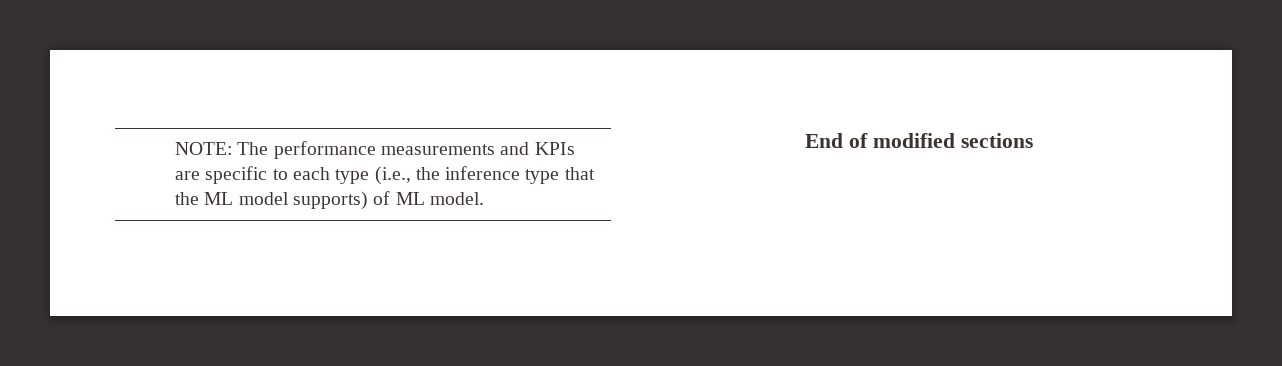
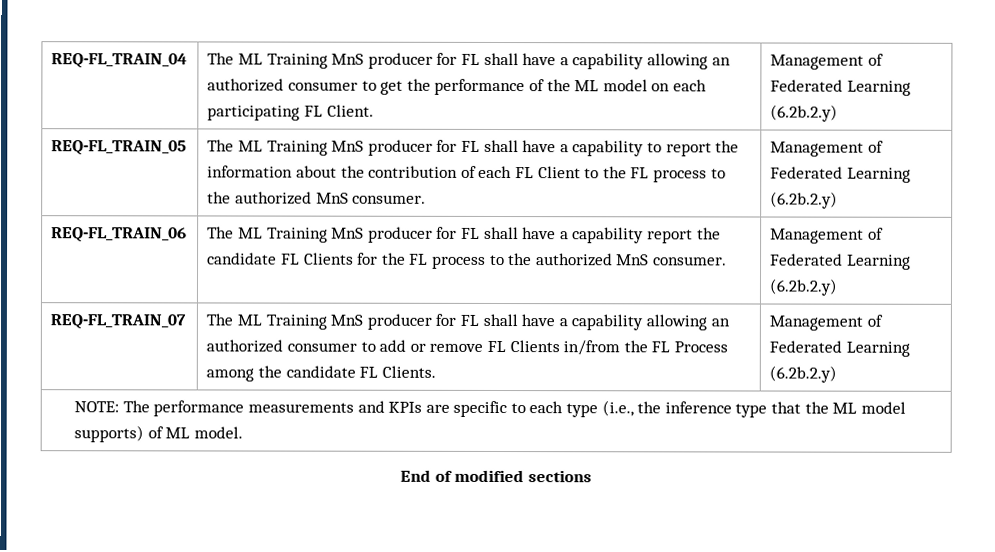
(175, 148) none -> [51,53,188,69] [207,52,731,70] [207,78,707,96] [207,104,374,121] [770,53,885,70] [770,79,912,96] [770,104,839,122] [51,140,188,156] [207,139,740,157] [207,165,726,183] [207,191,427,205] [770,140,885,157] [770,166,912,183] [770,191,839,209] [51,227,188,243] [207,226,721,244] [207,252,727,269] [770,227,885,244] [770,253,912,270] [769,278,838,296] [50,314,187,330] [206,313,730,331] [206,339,728,356] [206,365,436,382] [769,314,884,331] [769,340,911,357] [769,365,838,383] REQ-FL_TRAIN_04 | The ML Training MnS producer for FL shall have a capability allowing an authorized consumer to get the performance of the ML model on each participating FL Client. | Management of Federated Learning (6.2b.2.y) // REQ-FL_TRAIN_05 | The ML Training MnS producer for FL shall have a capability to report the information about the contribution of each FL Client to the FL process to the authorized MnS consumer. | Management of Federated Learning (6.2b.2.y) // REQ-FL_TRAIN_06 | The ML Training MnS producer for FL shall have a capability report the candidate FL Clients for the FL process to the authorized MnS consumer. | Management of Federated Learning (6.2b.2.y) // REQ-FL_TRAIN_07 | The ML Training MnS producer for FL shall have a capability allowing an authorized consumer to add or remove FL Clients in/from the FL Process among the candidate FL Clients. | Management of Federated Learning (6.2b.2.y) //

